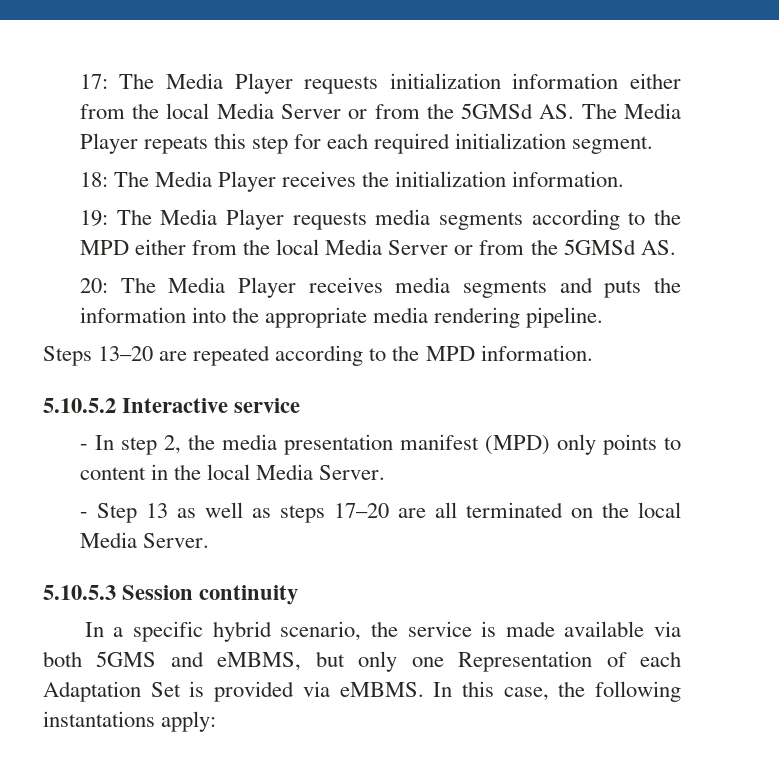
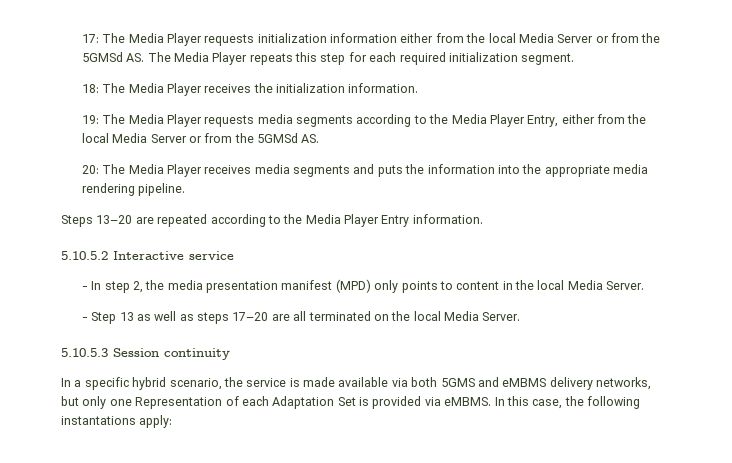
[79,240,129,255] MPD -> [451,114,559,127] Media Player Entry,
[425,346,475,361] MPD -> [305,214,410,227] Media Player Entry
[217,652,302,671] eMBMS, -> [502,377,651,390] eMBMS delivery networks,

